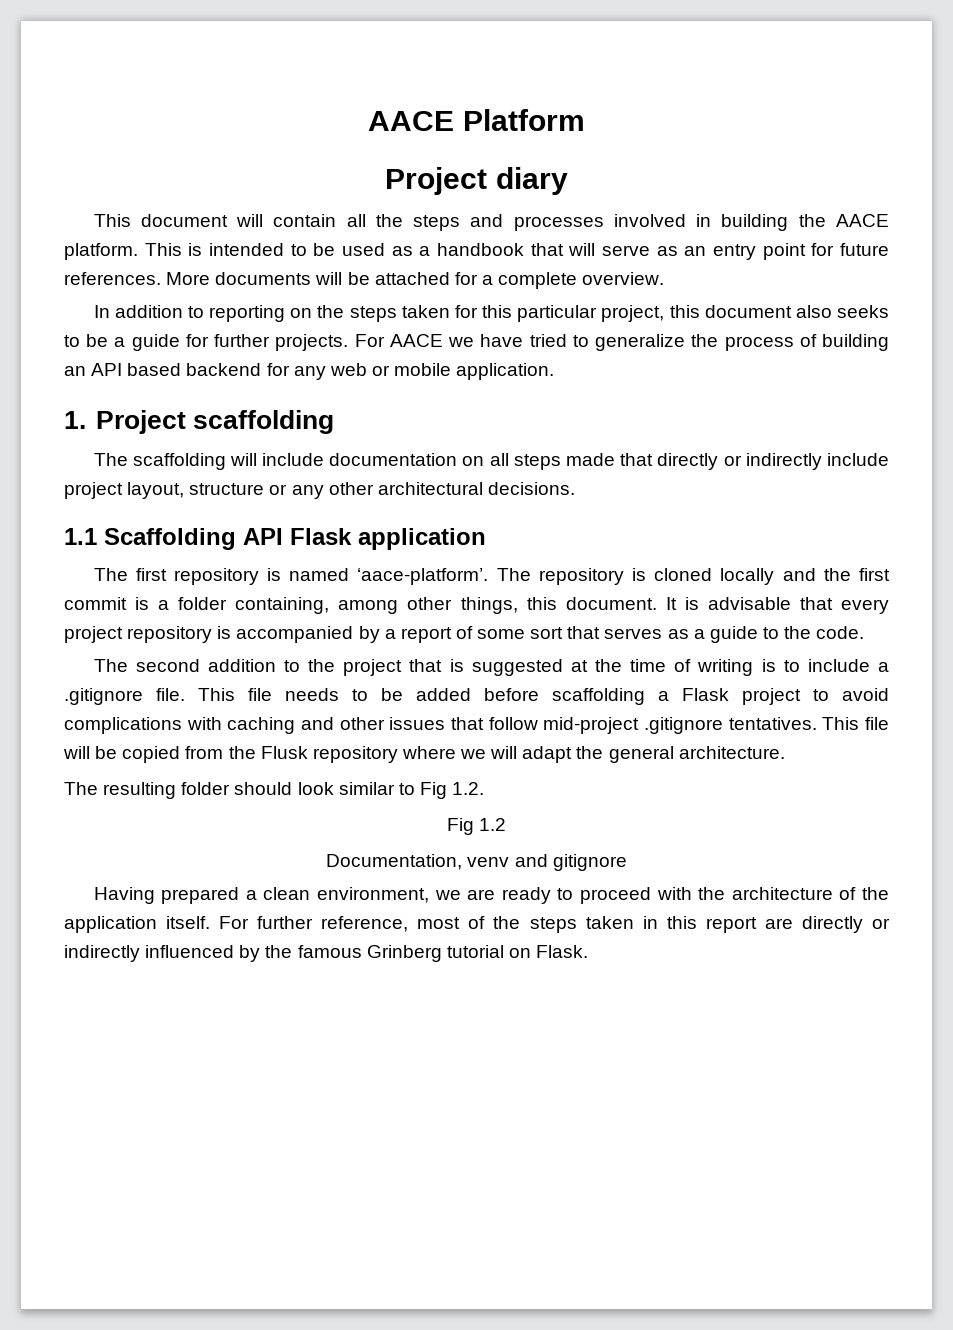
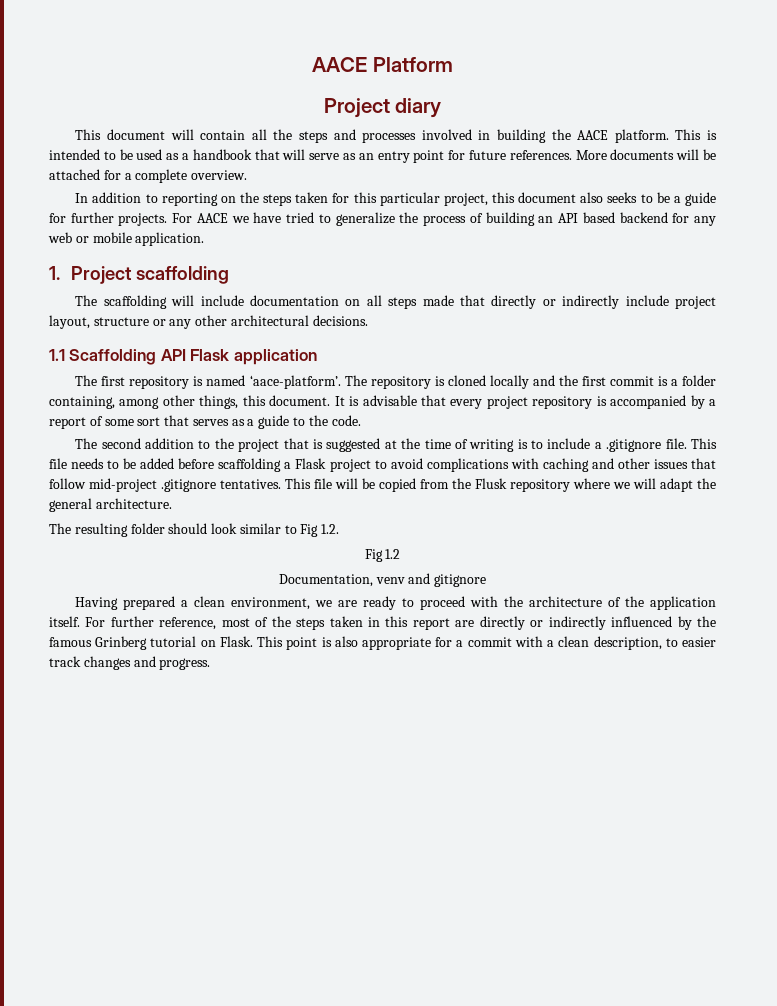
(589, 951) none -> [257,636,716,650] [49,656,211,670] This point is also appropriate for a commit with a clean description, to easier track changes and progress.

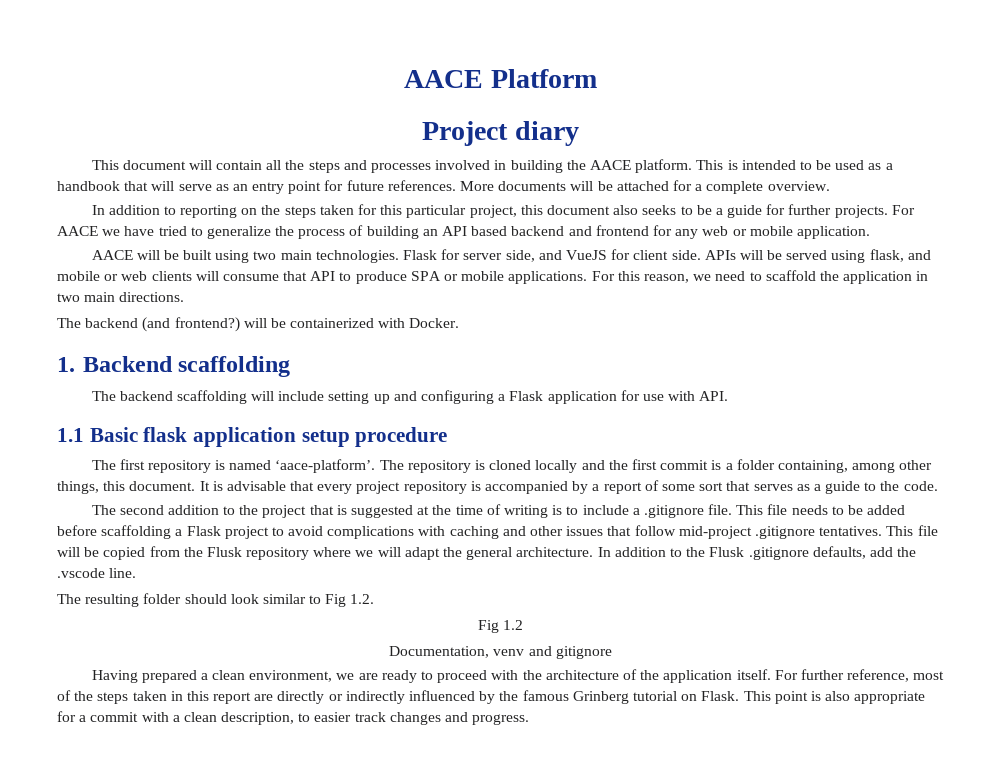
(668, 217) none -> [568,225,649,236] and frontend
(205, 239) none -> [91,249,931,263] [57,270,929,284] [57,292,185,302] [57,317,460,332] // AACE will be built using two main technologies. Flask for server side, and VueJS for client side. APIs will be served using flask, and mobile or web clients will consume that API to produce SPA or mobile applications. For this reason, we need to scaffold the application in two main directions. // The backend (and frontend?) will be containerized with Docker.
[70,266,132,284] Project -> [82,356,173,372] Backend
(98, 300) none -> [119,391,173,401] backend
[249,295,716,309] [49,315,368,329] [49,349,317,365] documentation on all steps made that directly or indirectly include project layout, structure or any other architectural decisions. // 1.1 Scaffolding API Flask application -> [328,390,729,404] [57,427,448,447] setting up and configuring a Flask application for use with API. // 1.1 Basic flask application setup procedure
(172, 503) none -> [597,546,917,560] [57,568,137,578] In addition to the Flusk .gitignore defaults, add the .vscode line.

